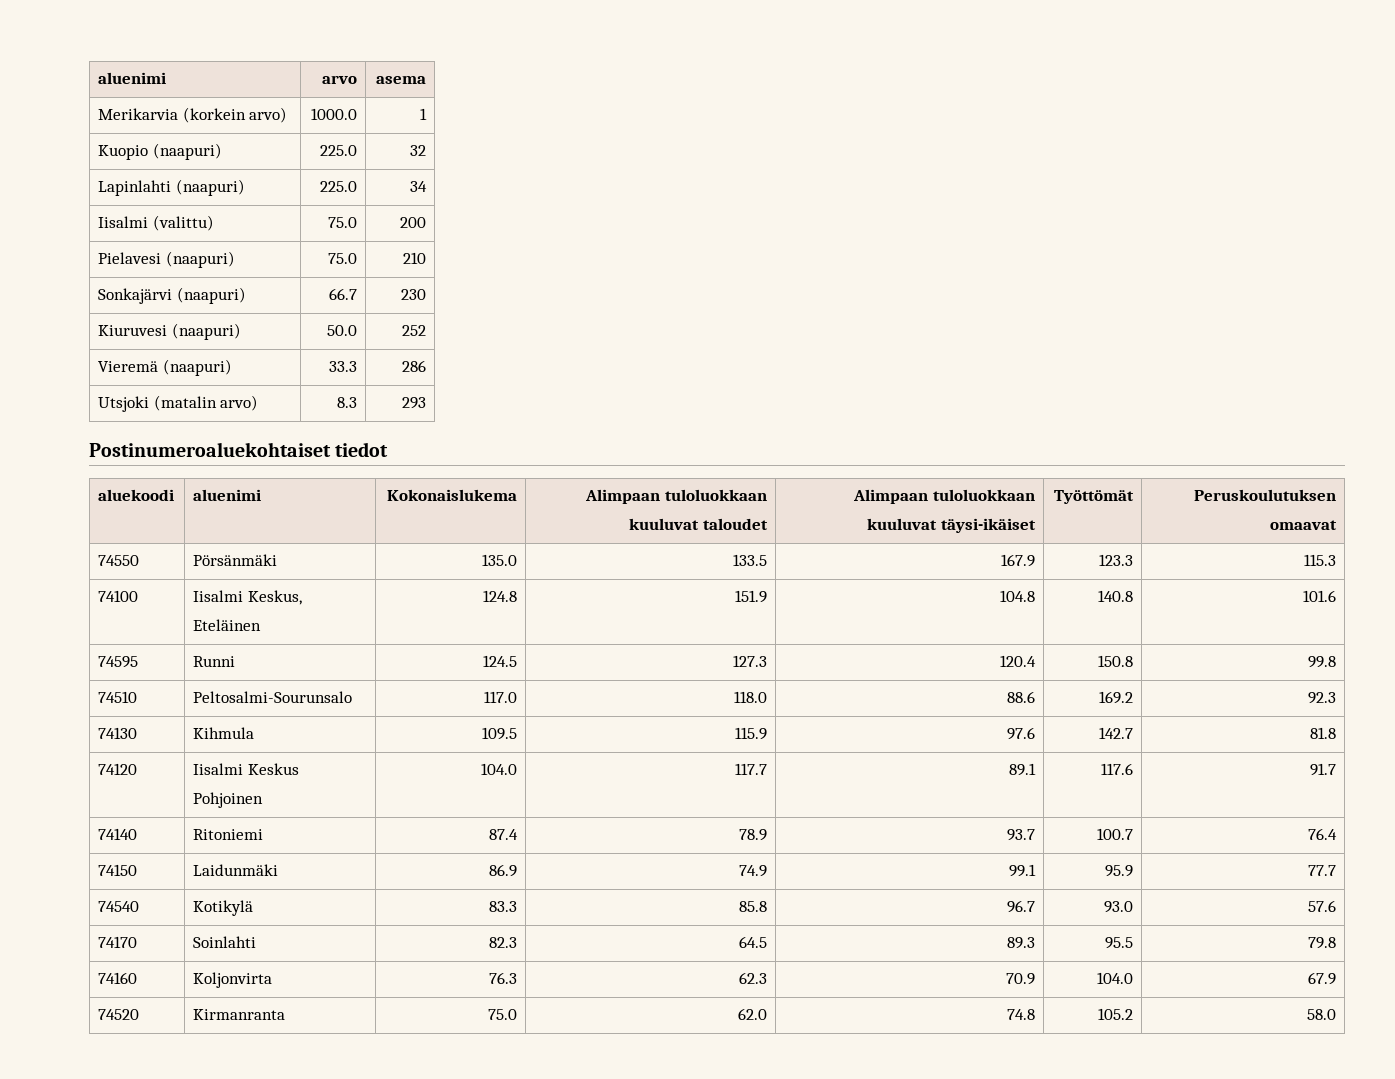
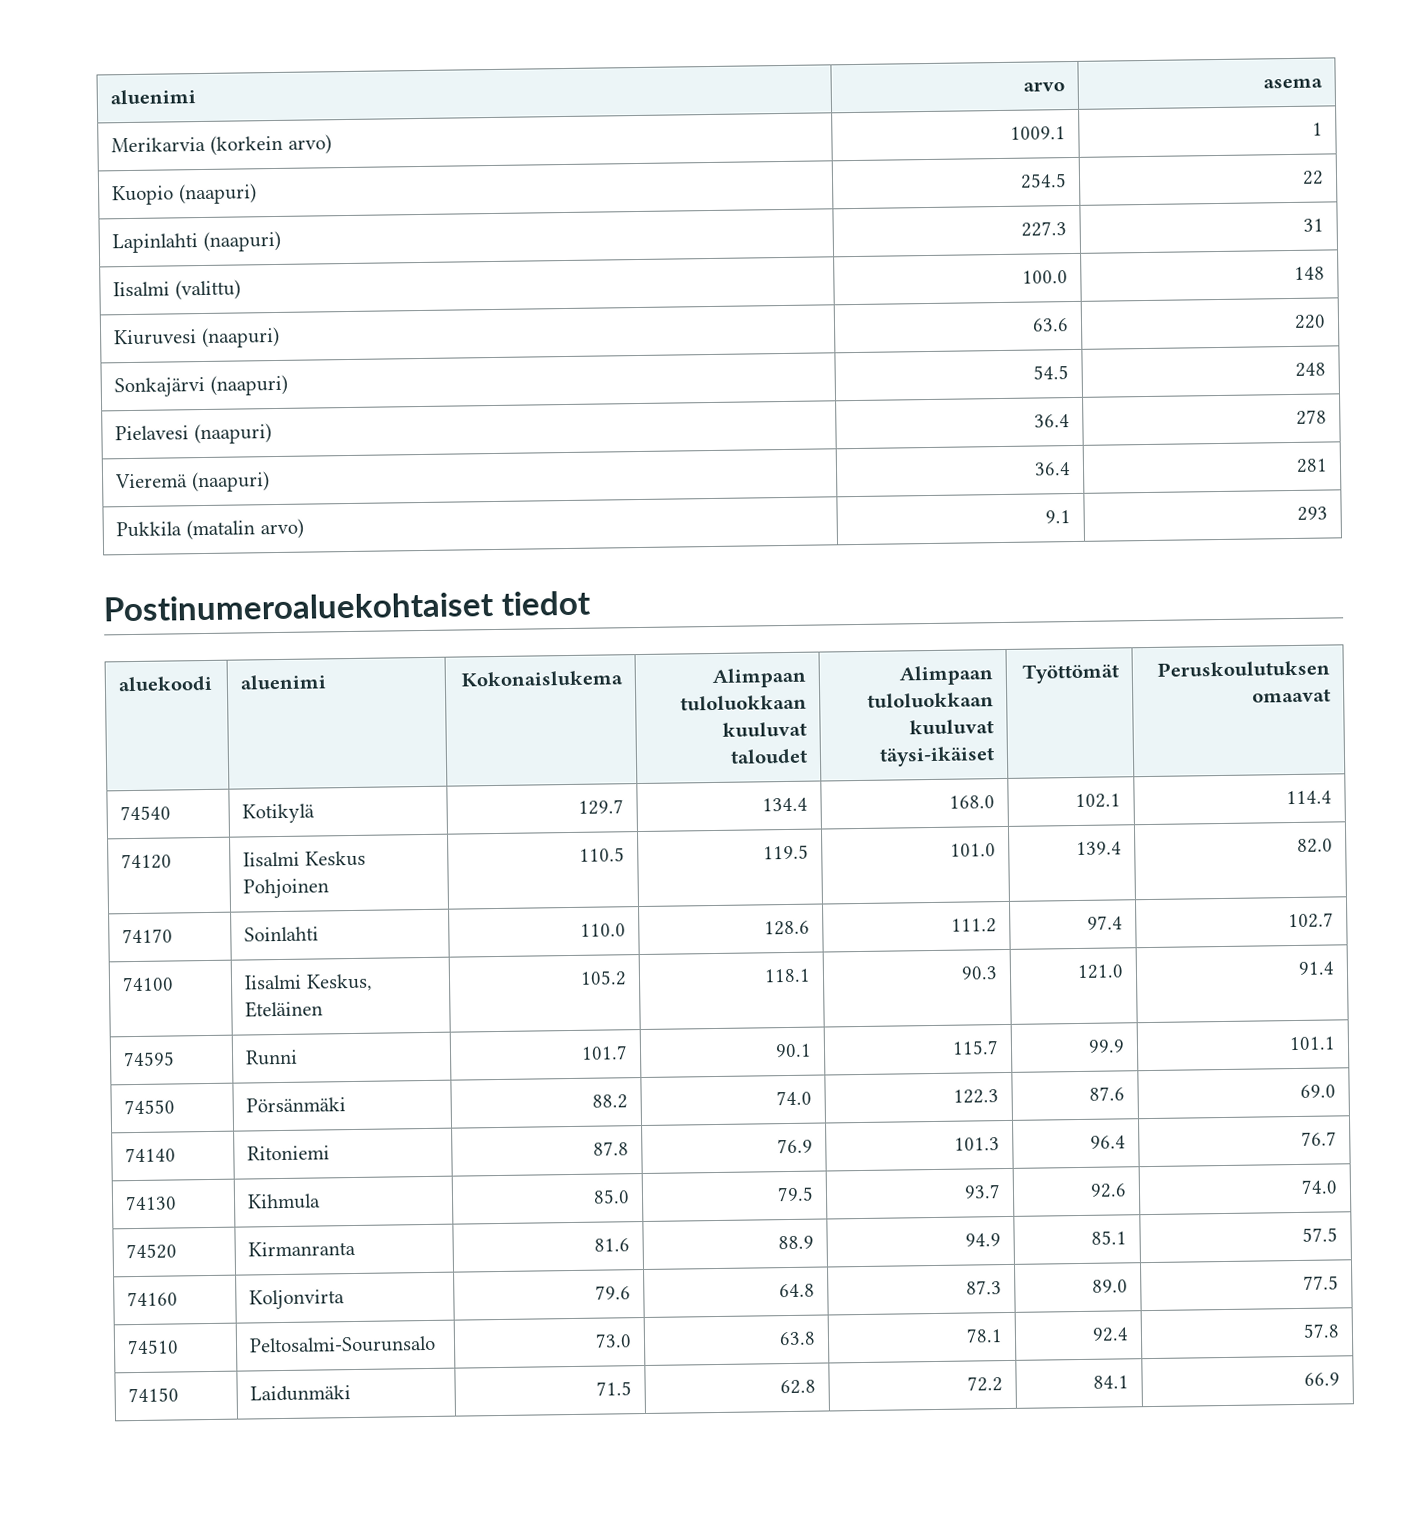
[310,108,357,120] 1000.0 -> [1009,126,1066,140] 1009.1
[319,145,357,156] [409,145,426,156] 225.0 | 32 -> [1019,173,1067,189] [1301,170,1324,185] 254.5 | 22
[319,181,357,192] [409,181,427,192] 225.0 | 34 -> [1020,221,1067,237] [1302,218,1324,232] 227.3 | 31
[327,217,357,228] [399,217,426,228] [98,251,235,268] [327,253,357,264] [402,252,426,264] [98,287,246,304] [328,288,357,300] [400,289,426,300] [98,323,241,340] [326,325,357,336] [401,325,426,336] 75.0 | 200 // Pielavesi (naapuri) | 75.0 | 210 // Sonkajärvi (naapuri) | 66.7 | 230 // Kiuruvesi (naapuri) | 50.0 | 252 -> [1021,270,1068,284] [1293,266,1325,280] [114,326,280,349] [1031,318,1069,332] [1293,314,1326,329] [114,374,288,398] [1032,365,1069,380] [1294,362,1326,377] [115,423,272,445] [1033,414,1070,428] [1295,409,1327,425] 100.0 | 148 // Kiuruvesi (naapuri) | 63.6 | 220 // Sonkajärvi (naapuri) | 54.5 | 248 // Pielavesi (naapuri) | 36.4 | 278
[328,361,357,372] [401,360,426,372] [98,396,150,412] 33.3 | 286 // Utsjoki -> [1033,462,1071,476] [1295,458,1328,473] [116,521,183,538] 36.4 | 281 // Pukkila
[336,397,357,408] 8.3 -> [1044,510,1071,524] 9.1
[98,555,140,566] [193,554,278,566] [481,554,517,566] [732,554,767,566] [1000,554,1035,567] [1098,554,1133,566] [1303,554,1336,566] [98,590,139,602] [193,590,302,605] [193,619,262,631] [482,590,517,602] [734,590,767,603] [999,590,1035,602] [1097,590,1133,602] [1302,590,1336,602] [98,656,139,668] [193,656,236,667] [482,655,517,667] [732,655,767,667] [999,655,1036,667] [1097,655,1133,667] [1307,656,1336,668] [98,691,138,703] [193,691,353,703] [483,691,517,703] [733,691,767,703] [1006,691,1035,703] [1098,691,1133,704] [1307,692,1336,704] [98,727,138,739] [193,727,255,739] [481,727,517,740] [734,727,767,740] [1006,727,1035,740] [1098,727,1133,739] [1309,727,1336,739] [98,763,138,775] [193,763,299,775] [193,792,264,808] [480,763,517,775] [734,763,767,775] [1008,763,1036,776] [1100,763,1133,775] [1309,763,1336,776] [98,828,138,840] [193,829,264,840] [488,829,518,840] [738,829,767,841] [1006,829,1035,841] [1096,828,1133,840] [1307,828,1337,840] [98,864,138,876] [193,864,279,876] [488,864,517,877] [738,865,767,877] [1008,864,1036,877] [1104,865,1133,877] [1307,865,1336,876] [98,901,140,912] [193,900,254,916] [488,901,517,912] [738,901,767,912] [1006,900,1035,913] [1103,901,1133,913] [1307,900,1336,912] [98,936,138,948] [193,936,257,948] [488,937,517,948] [738,936,767,948] [1006,937,1035,949] [1104,937,1133,949] [1307,937,1336,949] [98,972,138,984] [193,972,273,988] [488,972,517,984] [738,972,767,984] [1005,973,1035,985] [1096,972,1133,984] [1307,972,1336,985] [98,1009,140,1020] [193,1009,286,1020] [487,1009,517,1020] [737,1008,767,1020] [1006,1009,1035,1020] [1097,1008,1133,1020] [1306,1009,1336,1020] 74550 | Pörsänmäki | 135.0 | 133.5 | 167.9 | 123.3 | 115.3 // 74100 | Iisalmi Keskus, Eteläinen | 124.8 | 151.9 | 104.8 | 140.8 | 101.6 // 74595 | Runni | 124.5 | 127.3 | 120.4 | 150.8 | 99.8 // 74510 | Peltosalmi-Sourunsalo | 117.0 | 118.0 | 88.6 | 169.2 | 92.3 // 74130 | Kihmula | 109.5 | 115.9 | 97.6 | 142.7 | 81.8 // 74120 | Iisalmi Keskus Pohjoinen | 104.0 | 117.7 | 89.1 | 117.6 | 91.7 // 74140 | Ritoniemi | 87.4 | 78.9 | 93.7 | 100.7 | 76.4 // 74150 | Laidunmäki | 86.9 | 74.9 | 99.1 | 95.9 | 77.7 // 74540 | Kotikylä | 83.3 | 85.8 | 96.7 | 93.0 | 57.6 // 74170 | Soinlahti | 82.3 | 64.5 | 89.3 | 95.5 | 79.8 // 74160 | Koljonvirta | 76.3 | 62.3 | 70.9 | 104.0 | 67.9 // 74520 | Kirmanranta | 75.0 | 62.0 | 74.8 | 105.2 | 58.0 -> [120,805,172,821] [242,803,316,824] [577,799,624,815] [761,797,808,812] [948,795,995,809] [1074,793,1121,809] [1285,790,1332,805] [121,853,173,870] [243,850,366,867] [243,878,330,899] [578,847,625,862] [762,844,809,860] [949,843,996,857] [1075,841,1122,856] [1296,838,1333,853] [122,928,174,944] [244,926,320,942] [579,923,626,937] [763,920,810,936] [950,918,997,933] [1086,915,1123,930] [1287,912,1334,929] [122,976,175,992] [244,973,373,992] [245,1000,324,1018] [579,970,627,986] [763,968,811,983] [960,966,998,980] [1076,964,1124,980] [1297,961,1335,975] [123,1051,176,1067] [245,1049,299,1066] [580,1045,628,1060] [774,1043,812,1058] [951,1040,999,1055] [1087,1039,1125,1053] [1288,1036,1336,1051] [124,1099,176,1115] [246,1097,347,1113] [591,1094,628,1109] [775,1090,812,1106] [952,1089,999,1104] [1088,1086,1125,1101] [1299,1084,1336,1098] [125,1147,177,1163] [247,1145,331,1161] [592,1141,629,1156] [776,1138,813,1154] [953,1137,1000,1151] [1089,1135,1126,1149] [1300,1131,1337,1146] [125,1195,178,1211] [247,1193,322,1210] [592,1189,630,1204] [776,1186,814,1202] [963,1184,1001,1199] [1089,1183,1127,1198] [1300,1179,1338,1194] [126,1243,178,1260] [248,1240,357,1257] [593,1238,630,1252] [777,1235,814,1250] [964,1233,1001,1247] [1090,1230,1127,1245] [1301,1227,1338,1242] [127,1291,179,1307] [249,1289,346,1310] [594,1285,631,1300] [778,1283,815,1298] [965,1280,1002,1295] [1091,1279,1128,1293] [1302,1275,1339,1290] [127,1339,180,1355] [249,1335,437,1354] [594,1333,632,1348] [778,1331,816,1346] [965,1328,1003,1343] [1091,1327,1129,1342] [1302,1323,1340,1338] [128,1387,180,1403] [250,1385,352,1402] [595,1381,632,1396] [779,1379,816,1395] [966,1376,1003,1392] [1092,1375,1129,1389] [1303,1372,1340,1386] 74540 | Kotikylä | 129.7 | 134.4 | 168.0 | 102.1 | 114.4 // 74120 | Iisalmi Keskus Pohjoinen | 110.5 | 119.5 | 101.0 | 139.4 | 82.0 // 74170 | Soinlahti | 110.0 | 128.6 | 111.2 | 97.4 | 102.7 // 74100 | Iisalmi Keskus, Eteläinen | 105.2 | 118.1 | 90.3 | 121.0 | 91.4 // 74595 | Runni | 101.7 | 90.1 | 115.7 | 99.9 | 101.1 // 74550 | Pörsänmäki | 88.2 | 74.0 | 122.3 | 87.6 | 69.0 // 74140 | Ritoniemi | 87.8 | 76.9 | 101.3 | 96.4 | 76.7 // 74130 | Kihmula | 85.0 | 79.5 | 93.7 | 92.6 | 74.0 // 74520 | Kirmanranta | 81.6 | 88.9 | 94.9 | 85.1 | 57.5 // 74160 | Koljonvirta | 79.6 | 64.8 | 87.3 | 89.0 | 77.5 // 74510 | Peltosalmi-Sourunsalo | 73.0 | 63.8 | 78.1 | 92.4 | 57.8 // 74150 | Laidunmäki | 71.5 | 62.8 | 72.2 | 84.1 | 66.9

